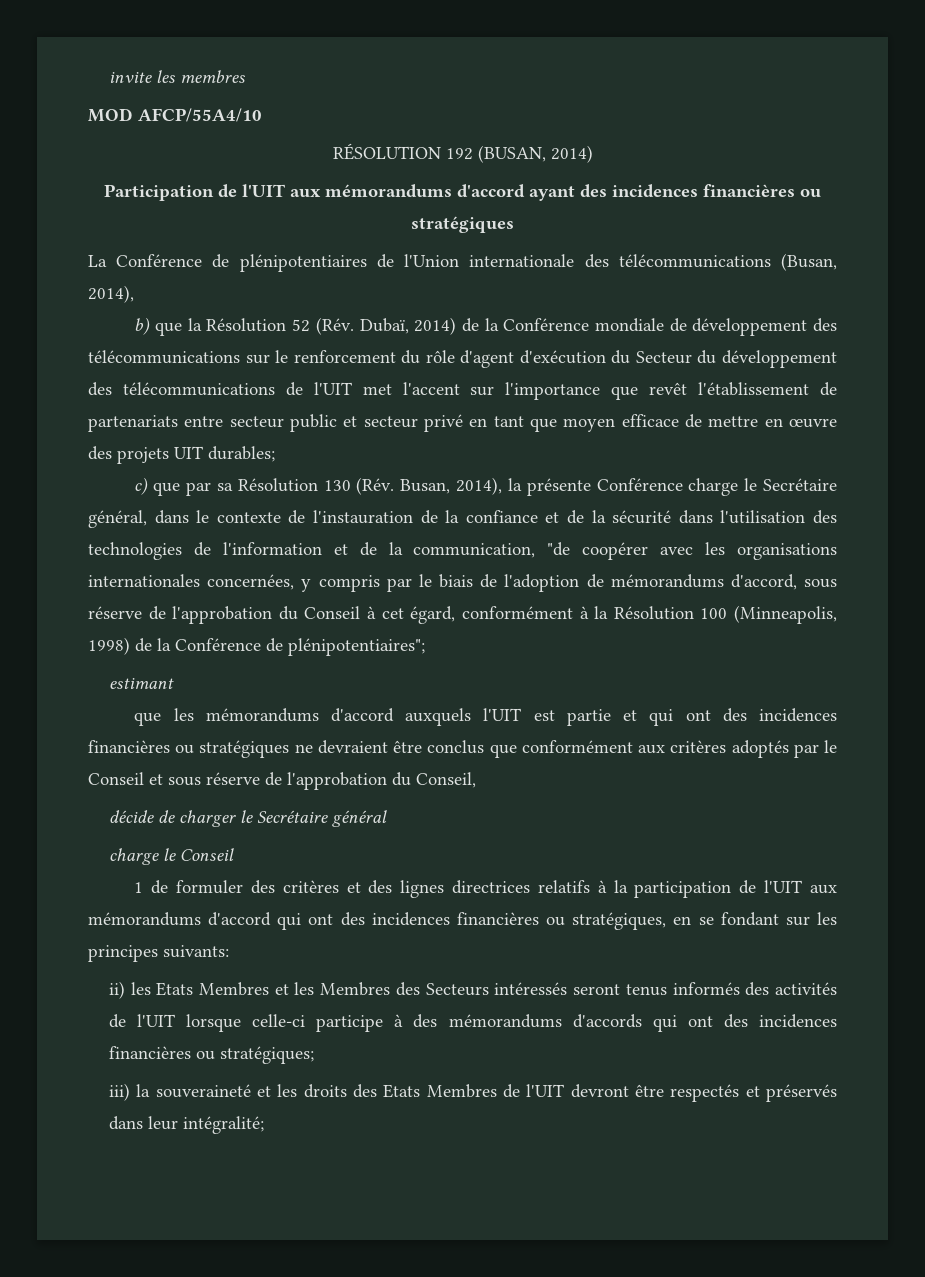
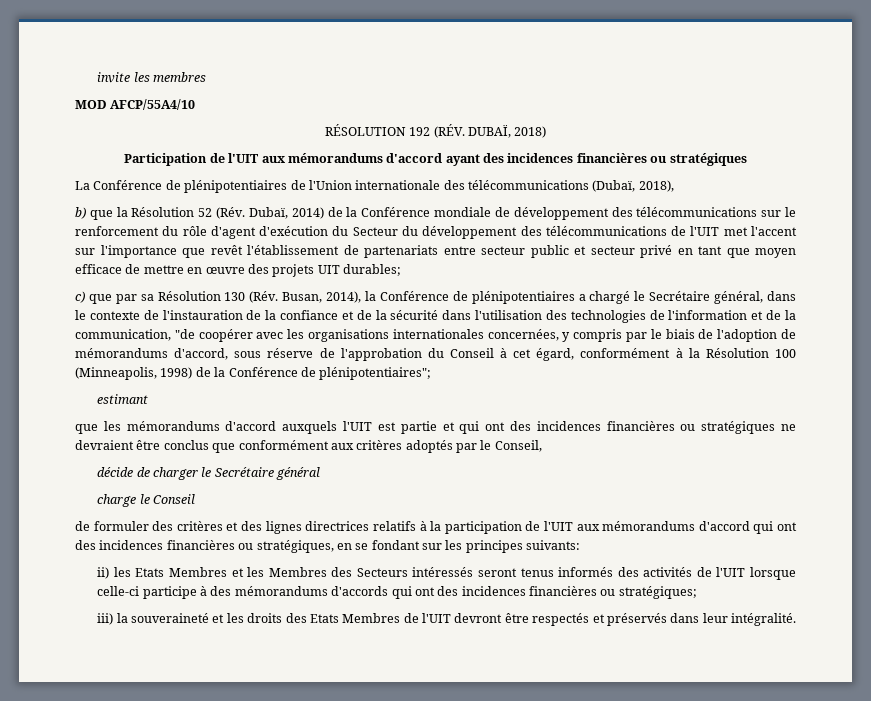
[477,145,593,163] (BUSAN, 2014) -> [433,124,547,138] (RÉV. DUBAÏ, 2018)
[781,253,837,271] [88,285,134,303] (Busan, 2014), -> [592,180,674,192] (Dubaï, 2018),
[526,478,739,496] présente Conférence charge -> [379,291,631,304] Conférence de plénipotentiaires a chargé
[88,772,411,790] Conseil et sous réserve de l'approbation du -> (492, 445) none
[134,882,144,893] 1 -> (195, 499) none
[182,1116,264,1134] intégralité; -> [730,613,796,626] intégralité.

